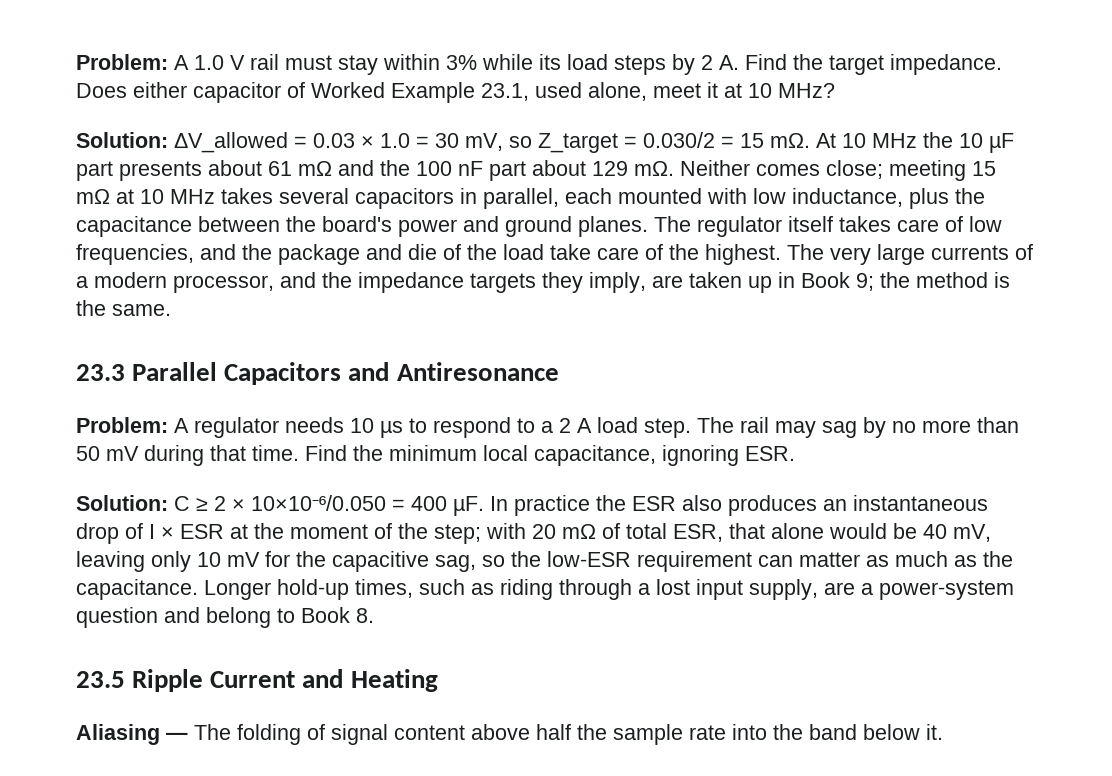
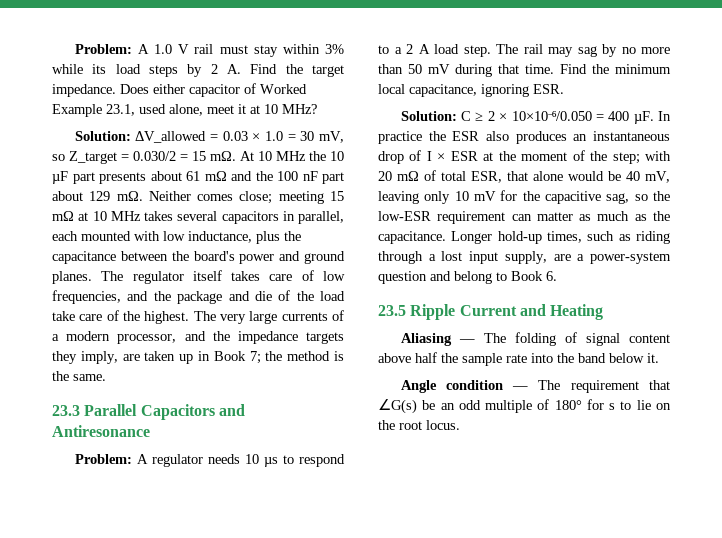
[856,273,874,291] 9; -> [249,351,261,364] 7;
[356,608,374,623] 8. -> [546,271,557,281] 6.
(943, 732) none -> [400,380,670,393] [378,399,671,414] [378,420,460,430] // Angle condition — The requirement that ∠G(s) be an odd multiple of 180° for s to lie on the root locus.

